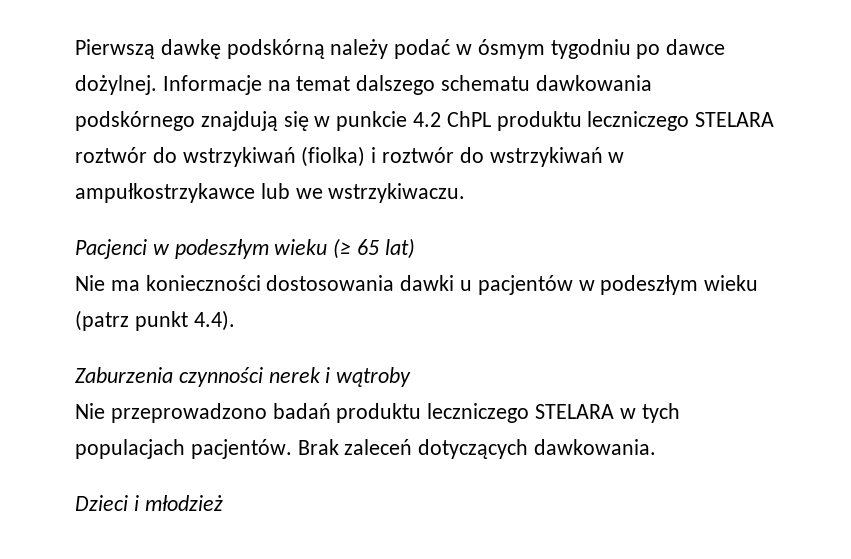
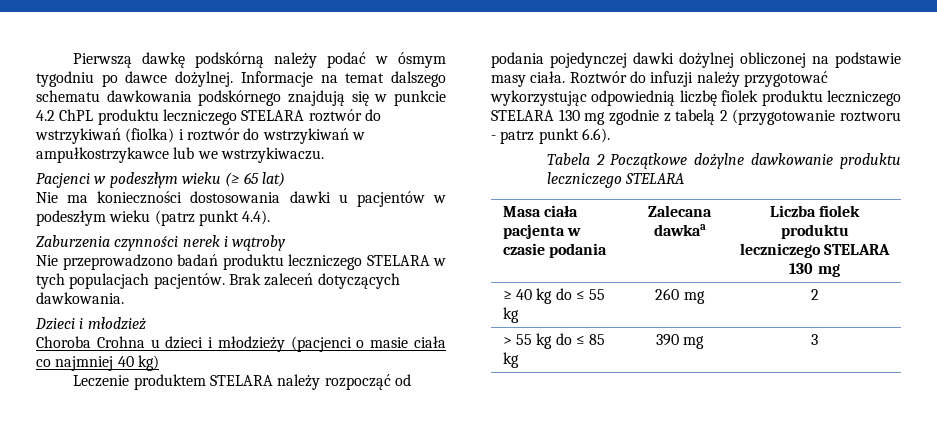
(223, 503) none -> [36,336,446,352] [36,355,159,371] [73,374,412,390] [491,52,901,68] [491,71,828,87] [490,90,902,106] [491,109,901,125] [491,128,610,144] [546,153,901,169] [546,172,684,188] [502,205,579,217] [502,224,582,239] [502,243,608,258] [648,205,712,217] [653,224,706,236] [769,205,861,217] [780,224,849,239] [739,243,891,258] [789,263,840,277] [502,288,606,304] [502,307,519,323] [655,288,705,304] [810,289,819,300] [502,333,606,349] [502,352,519,368] [655,334,705,349] [811,334,818,345] // Choroba Crohna u dzieci i młodzieży (pacjenci o masie ciała co najmniej 40 kg) // Leczenie produktem STELARA należy rozpocząć od podania pojedynczej dawki dożylnej obliczonej na podstawie masy ciała. Roztwór do infuzji należy przygotować wykorzystując odpowiednią liczbę fiolek produktu leczniczego STELARA 130 mg zgodnie z tabelą 2 (przygotowanie roztworu - patrz punkt 6.6). // Tabela 2 Początkowe dożylne dawkowanie produktu leczniczego STELARA // Masa ciała pacjenta w czasie podania | Zalecana dawkaa | Liczba fiolek produktu leczniczego STELARA 130 mg // ≥ 40 kg do ≤ 55 kg | 260 mg | 2 // > 55 kg do ≤ 85 kg | 390 mg | 3

